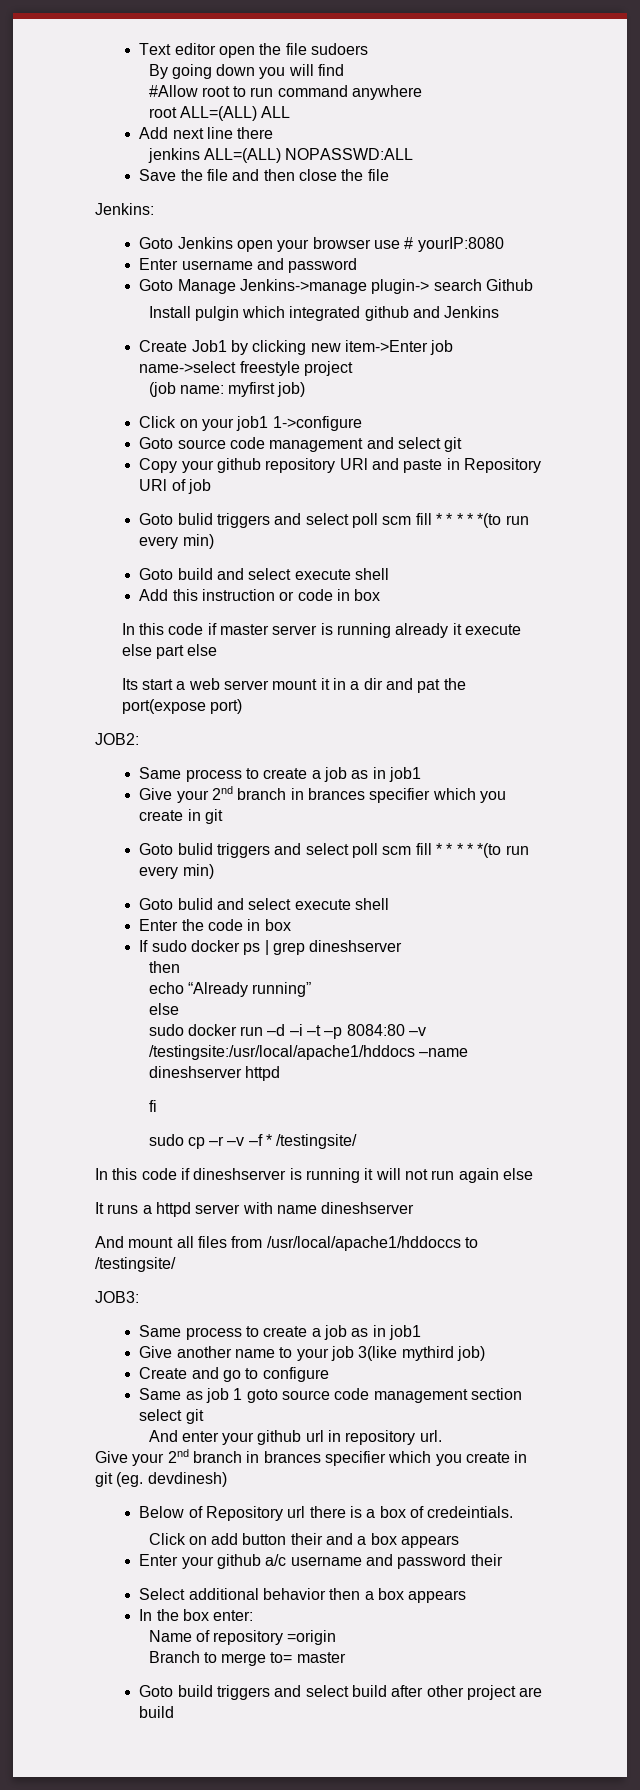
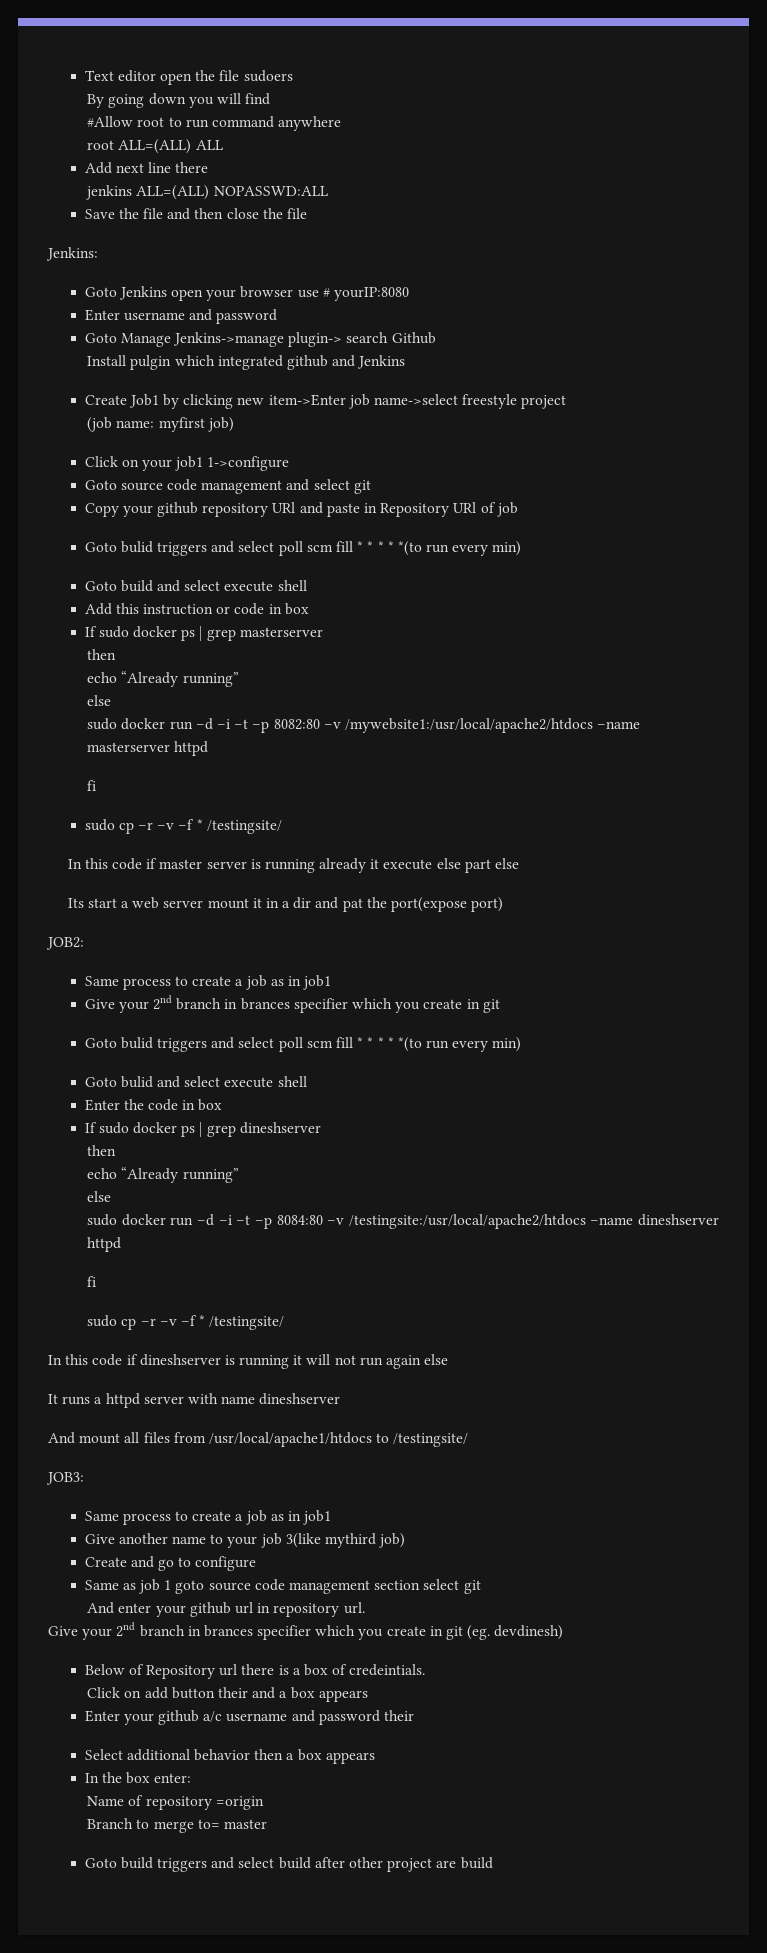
(381, 595) none -> [84,626,323,641] [87,649,117,660] [87,671,239,687] [87,695,112,706] [87,718,641,733] [87,741,209,756] [87,780,97,791] [84,819,282,834] // If sudo docker ps | grep masterserver // then // echo “Already running” // else // sudo docker run –d –i –t –p 8082:80 –v /mywebsite1:/usr/local/apache2/htdocs –name masterserver httpd // fi // sudo cp –r –v –f * /testingsite/
[148,1045,415,1060] /testingsite:/usr/local/apache1/hddocs -> [348,1214,586,1229] /testingsite:/usr/local/apache2/htdocs
[266,1236,461,1251] /usr/local/apache1/hddoccs -> [208,1432,372,1447] /usr/local/apache1/htdocs

